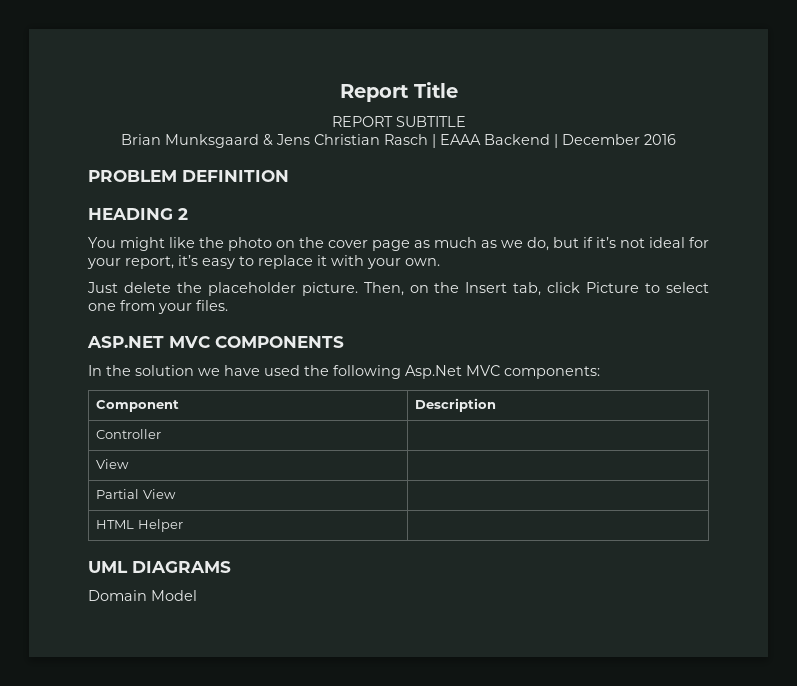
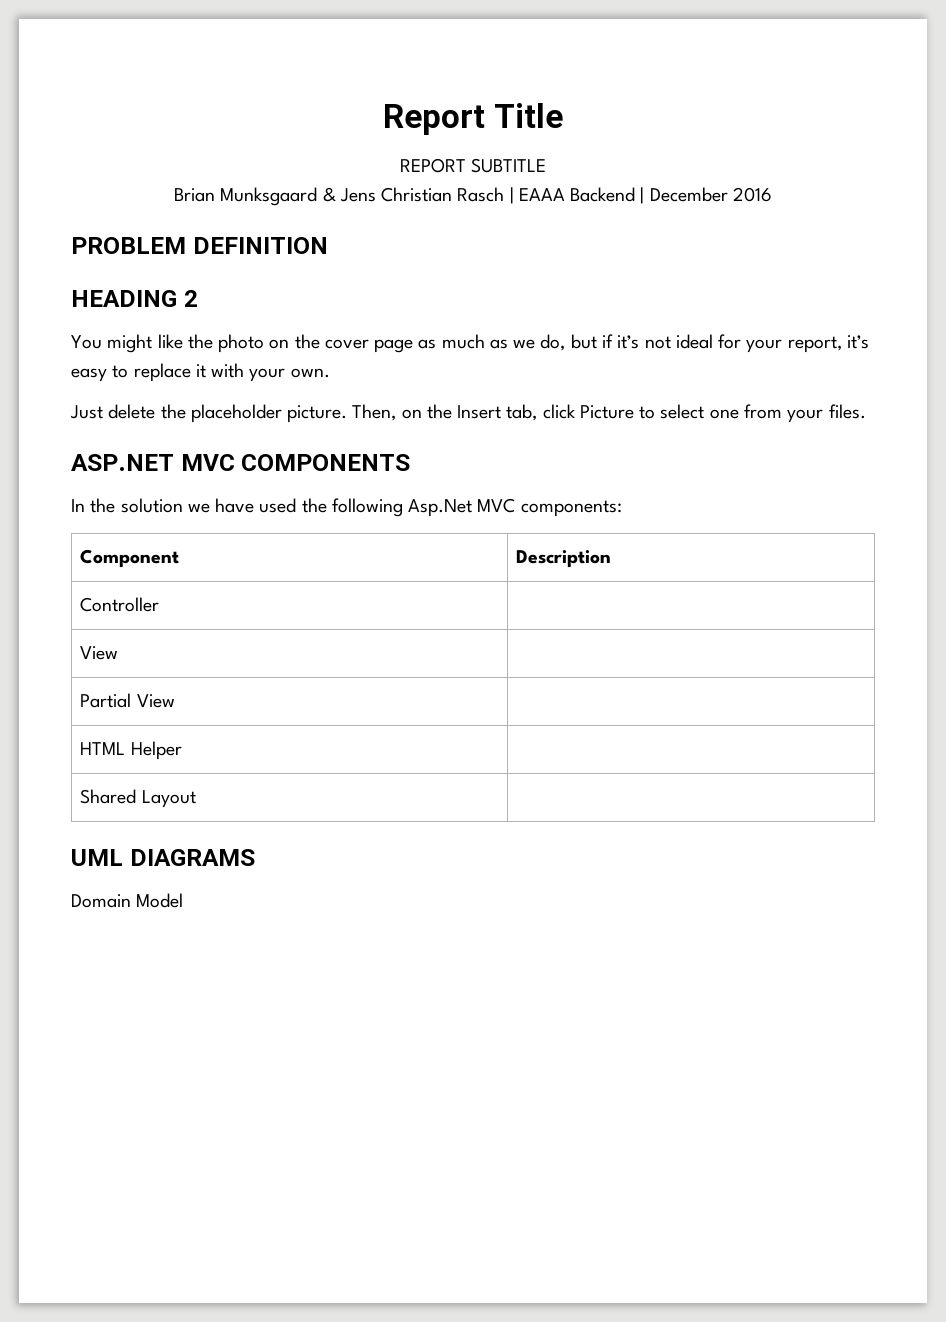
(183, 525) none -> [80,789,196,808] // Shared Layout |

